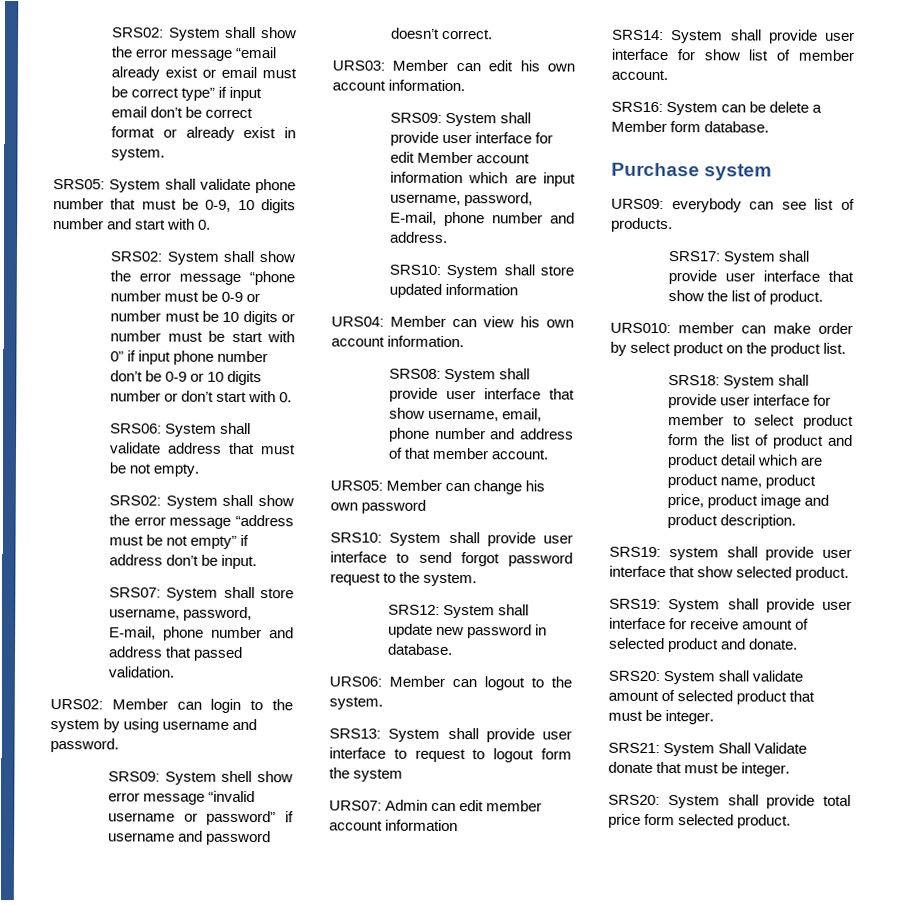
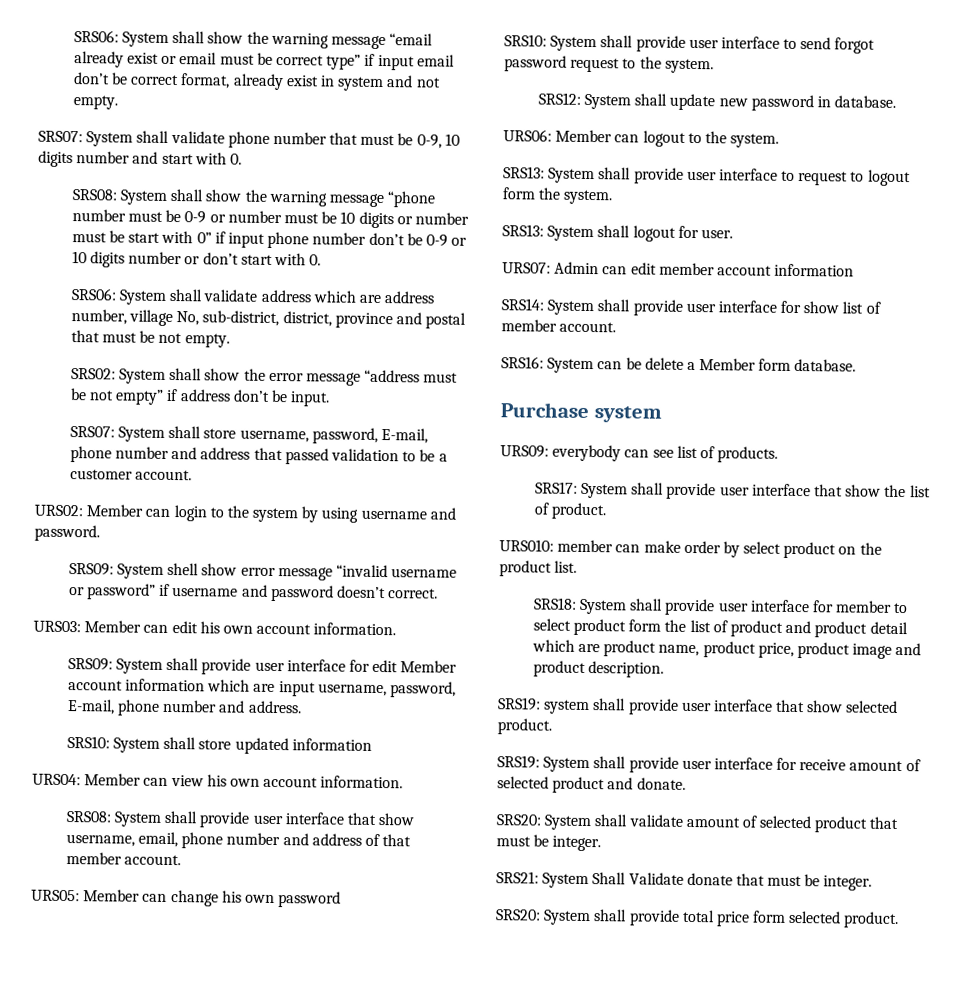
[112,26,297,41] [111,46,168,58] SRS02: System shall show the error -> [73,30,329,49] SRS06: System shall show the warning
[111,126,177,138] format or -> [180,73,231,89] format,
[111,147,166,161] [53,179,105,190] system. // SRS05: -> [337,75,441,92] [72,95,118,110] [38,130,83,143] system and not empty. // SRS07:
[110,250,295,265] [110,270,172,282] SRS02: System shall show the error -> [71,188,327,207] SRS08: System shall show the warning
(223, 448) none -> [312,290,436,304] [70,309,467,329] which are address number, village No, sub-district, district, province and postal
[108,666,175,678] validation. -> [330,448,448,462] [69,469,193,481] validation to be a customer account.
[353,768,404,782] system -> [563,189,614,205] [502,224,733,242] system. // SRS13: System shall logout for user.

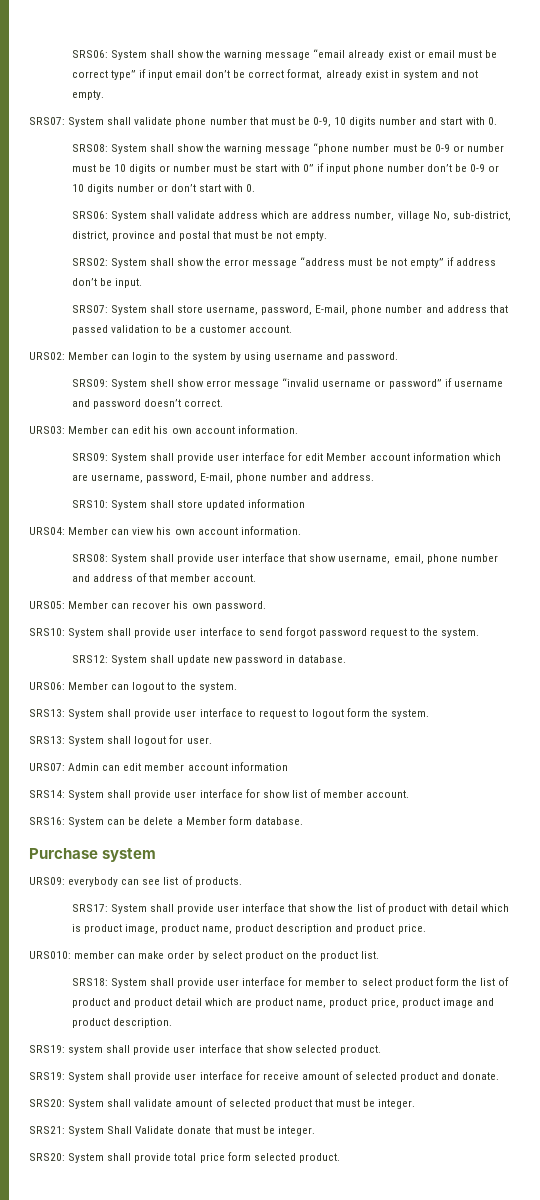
[278,681,316,697] input -> (88, 477) none
[170,890,342,908] change his own password -> [132,601,266,611] recover his own password.
[551,502,607,520] product. -> [387,904,510,914] [71,924,426,934] product with detail which is product image, product name, product description and product price.

